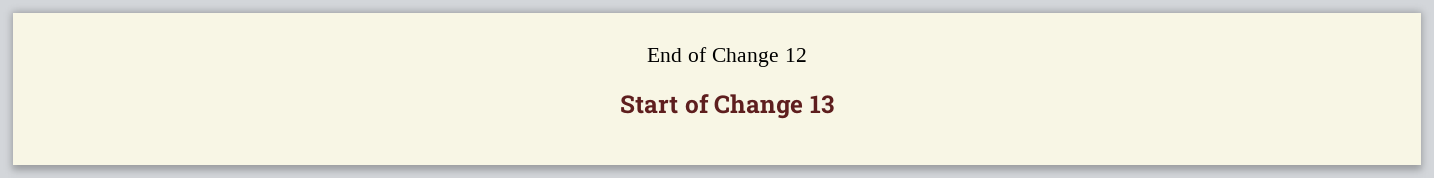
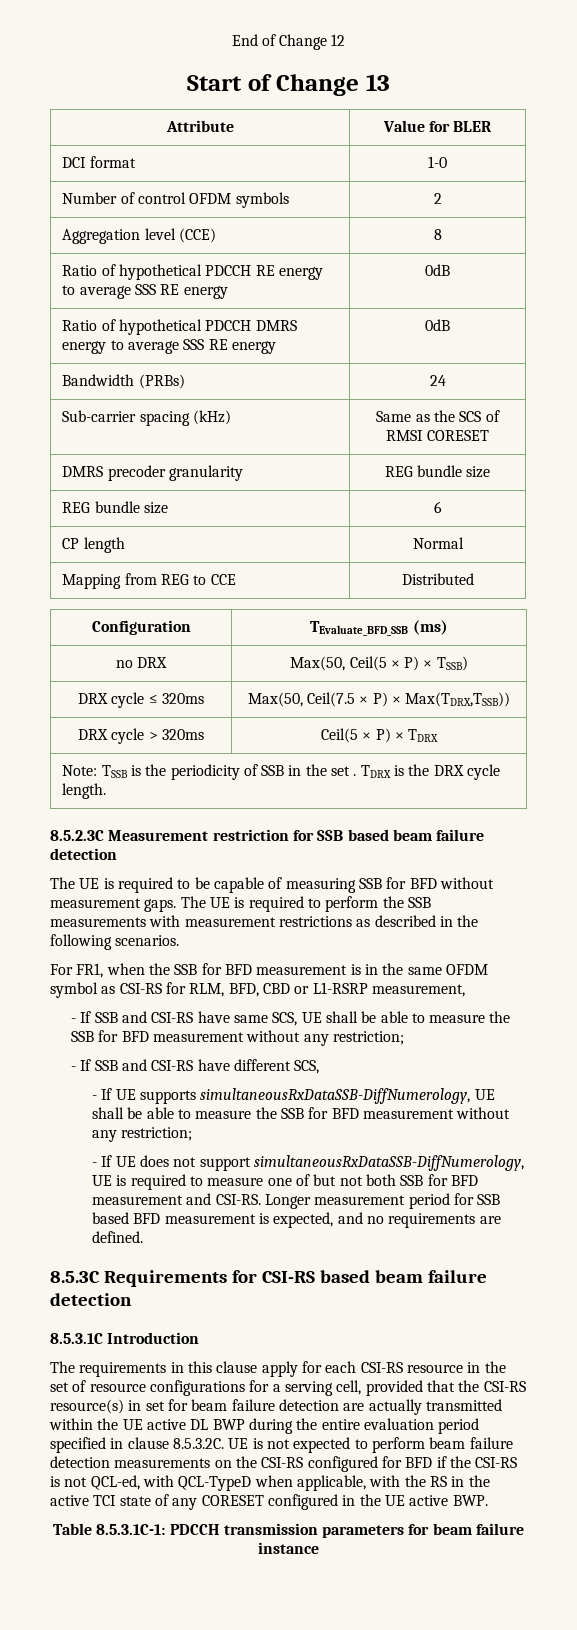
(834, 104) none -> [165,120,234,132] [382,120,493,132] [62,156,136,168] [428,156,447,168] [62,192,289,208] [433,193,442,204] [62,228,216,244] [433,229,442,240] [62,264,323,280] [62,284,228,299] [425,264,450,276] [62,319,297,335] [62,339,276,354] [425,319,450,331] [62,374,185,389] [429,375,446,386] [62,410,231,426] [376,410,500,422] [386,430,489,441] [62,465,243,481] [384,465,491,478] [62,501,168,514] [433,501,442,513] [62,537,125,553] [412,537,464,549] [62,573,236,589] [401,573,474,585] [91,620,191,635] [310,620,448,636] [115,657,168,668] [290,656,468,671] [78,692,204,708] [247,692,511,707] [78,728,204,744] [320,728,439,743] [62,764,501,780] [62,783,107,799] [50,829,485,841] [50,848,117,860] [50,877,494,893] [50,896,431,912] [50,915,479,927] [50,934,180,950] [50,963,488,978] [50,982,465,998] [70,1011,511,1026] [70,1030,404,1046] [70,1059,320,1074] [91,1088,495,1104] [91,1107,511,1119] [91,1127,193,1142] [91,1155,524,1171] [91,1174,478,1190] [91,1193,501,1209] [91,1212,501,1228] [91,1231,143,1243] [50,1270,487,1287] [50,1293,132,1306] [50,1332,200,1344] [50,1361,506,1377] [50,1380,526,1396] [50,1399,502,1415] [49,1418,480,1434] [50,1437,513,1453] [50,1456,518,1472] [50,1475,490,1491] [50,1494,488,1510] [52,1523,525,1538] [258,1542,319,1554] // Attribute | Value for BLER // DCI format | 1-0 // Number of control OFDM symbols | 2 // Aggregation level (CCE) | 8 // Ratio of hypothetical PDCCH RE energy to average SSS RE energy | 0dB // Ratio of hypothetical PDCCH DMRS energy to average SSS RE energy | 0dB // Bandwidth (PRBs) | 24 // Sub-carrier spacing (kHz) | Same as the SCS of RMSI CORESET // DMRS precoder granularity | REG bundle size // REG bundle size | 6 // CP length | Normal // Mapping from REG to CCE | Distributed // Configuration | TEvaluate_BFD_SSB (ms) // no DRX | Max(50, Ceil(5 × P) × TSSB) // DRX cycle ≤ 320ms | Max(50, Ceil(7.5 × P) × Max(TDRX,TSSB)) // DRX cycle > 320ms | Ceil(5 × P) × TDRX // Note: TSSB is the periodicity of SSB in the set . TDRX is the DRX cycle length. // 8.5.2.3C Measurement restriction for SSB based beam failure detection // The UE is required to be capable of measuring SSB for BFD without measurement gaps. The UE is required to perform the SSB measurements with measurement restrictions as described in the following scenarios. // For FR1, when the SSB for BFD measurement is in the same OFDM symbol as CSI-RS for RLM, BFD, CBD or L1-RSRP measurement, // - If SSB and CSI-RS have same SCS, UE shall be able to measure the SSB for BFD measurement without any restriction; // - If SSB and CSI-RS have different SCS, // - If UE supports simultaneousRxDataSSB-DiffNumerology, UE shall be able to measure the SSB for BFD measurement without any restriction; // - If UE does not support simultaneousRxDataSSB-DiffNumerology, UE is required to measure one of but not both SSB for BFD measurement and CSI-RS. Longer measurement period for SSB based BFD measurement is expected, and no requirements are defined. // 8.5.3C Requirements for CSI-RS based beam failure detection // 8.5.3.1C Introduction // The requirements in this clause apply for each CSI-RS resource in the set of resource configurations for a serving cell, provided that the CSI-RS resource(s) in set for beam failure detection are actually transmitted within the UE active DL BWP during the entire evaluation period specified in clause 8.5.3.2C. UE is not expected to perform beam failure detection measurements on the CSI-RS configured for BFD if the CSI-RS is not QCL-ed, with QCL-TypeD when applicable, with the RS in the active TCI state of any CORESET configured in the UE active BWP. // Table 8.5.3.1C-1: PDCCH transmission parameters for beam failure instance

